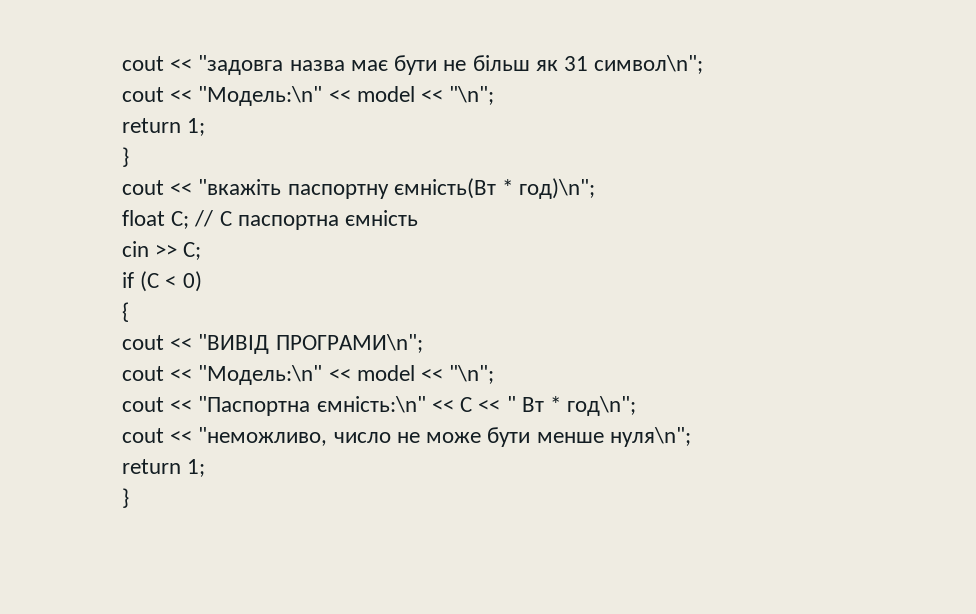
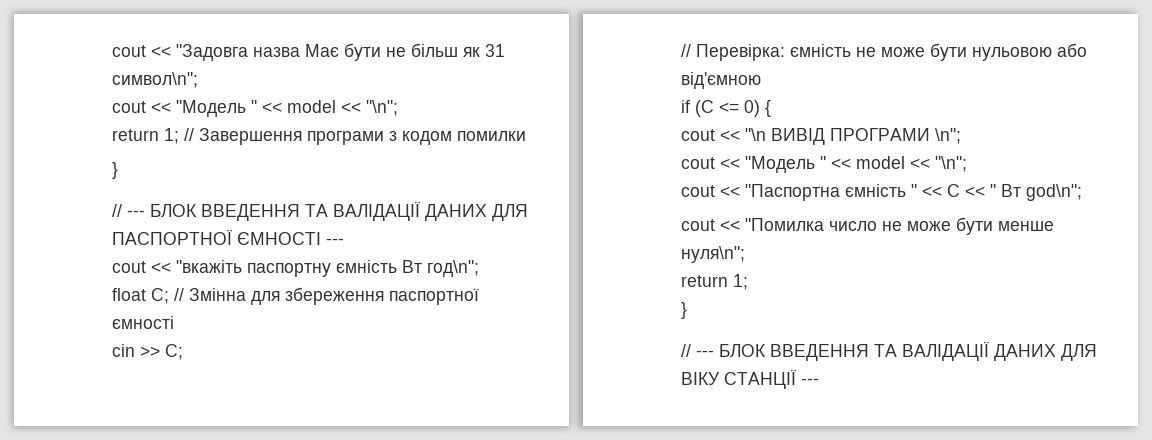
[122,55,388,75] cout << "задовга назва має -> [111,44,339,61] cout << "Задовга назва Має
[198,86,323,106] "Модель:\n" -> [175,100,257,117] "Модель "
[122,147,130,167] // } -> [183,128,526,145] [111,162,118,179] [111,201,528,221] [111,229,344,245] // Завершення програми з кодом помилки // } // // --- БЛОК ВВЕДЕННЯ ТА ВАЛІДАЦІЇ ДАНИХ ДЛЯ ПАСПОРТНОЇ ЄМНОСТІ ---
[393,178,596,199] ємність(Вт * год)\n"; -> [335,260,479,277] ємність Вт год\n";
[219,210,419,230] [122,241,202,260] C паспортна ємність // cin >> C; -> [188,287,479,305] [111,316,174,329] [111,344,183,360] [680,43,1087,61] [680,72,761,89] Змінна для збереження паспортної ємності // cin >> C; // // Перевірка: ємність не може бути нульовою або від'ємною
[165,275,177,288] < -> [718,102,739,113] <=
(202, 281) // -> (760, 108) none
[198,334,423,354] [122,365,323,385] "ВИВІД ПРОГРАМИ\n"; // cout << "Модель:\n" -> [744,128,961,145] [680,156,826,173] "\n ВИВІД ПРОГРАМИ \n"; // cout << "Модель "
[316,396,426,413] ємність:\n" -> [844,184,917,197] ємність "
[549,396,637,416] [122,427,328,446] * год\n"; // cout << "неможливо, -> [1025,184,1082,201] [680,218,824,231] god\n"; // cout << "Помилка
(130, 498) none -> [680,341,1097,361] [680,369,819,389] // // --- БЛОК ВВЕДЕННЯ ТА ВАЛІДАЦІЇ ДАНИХ ДЛЯ ВІКУ СТАНЦІЇ ---

